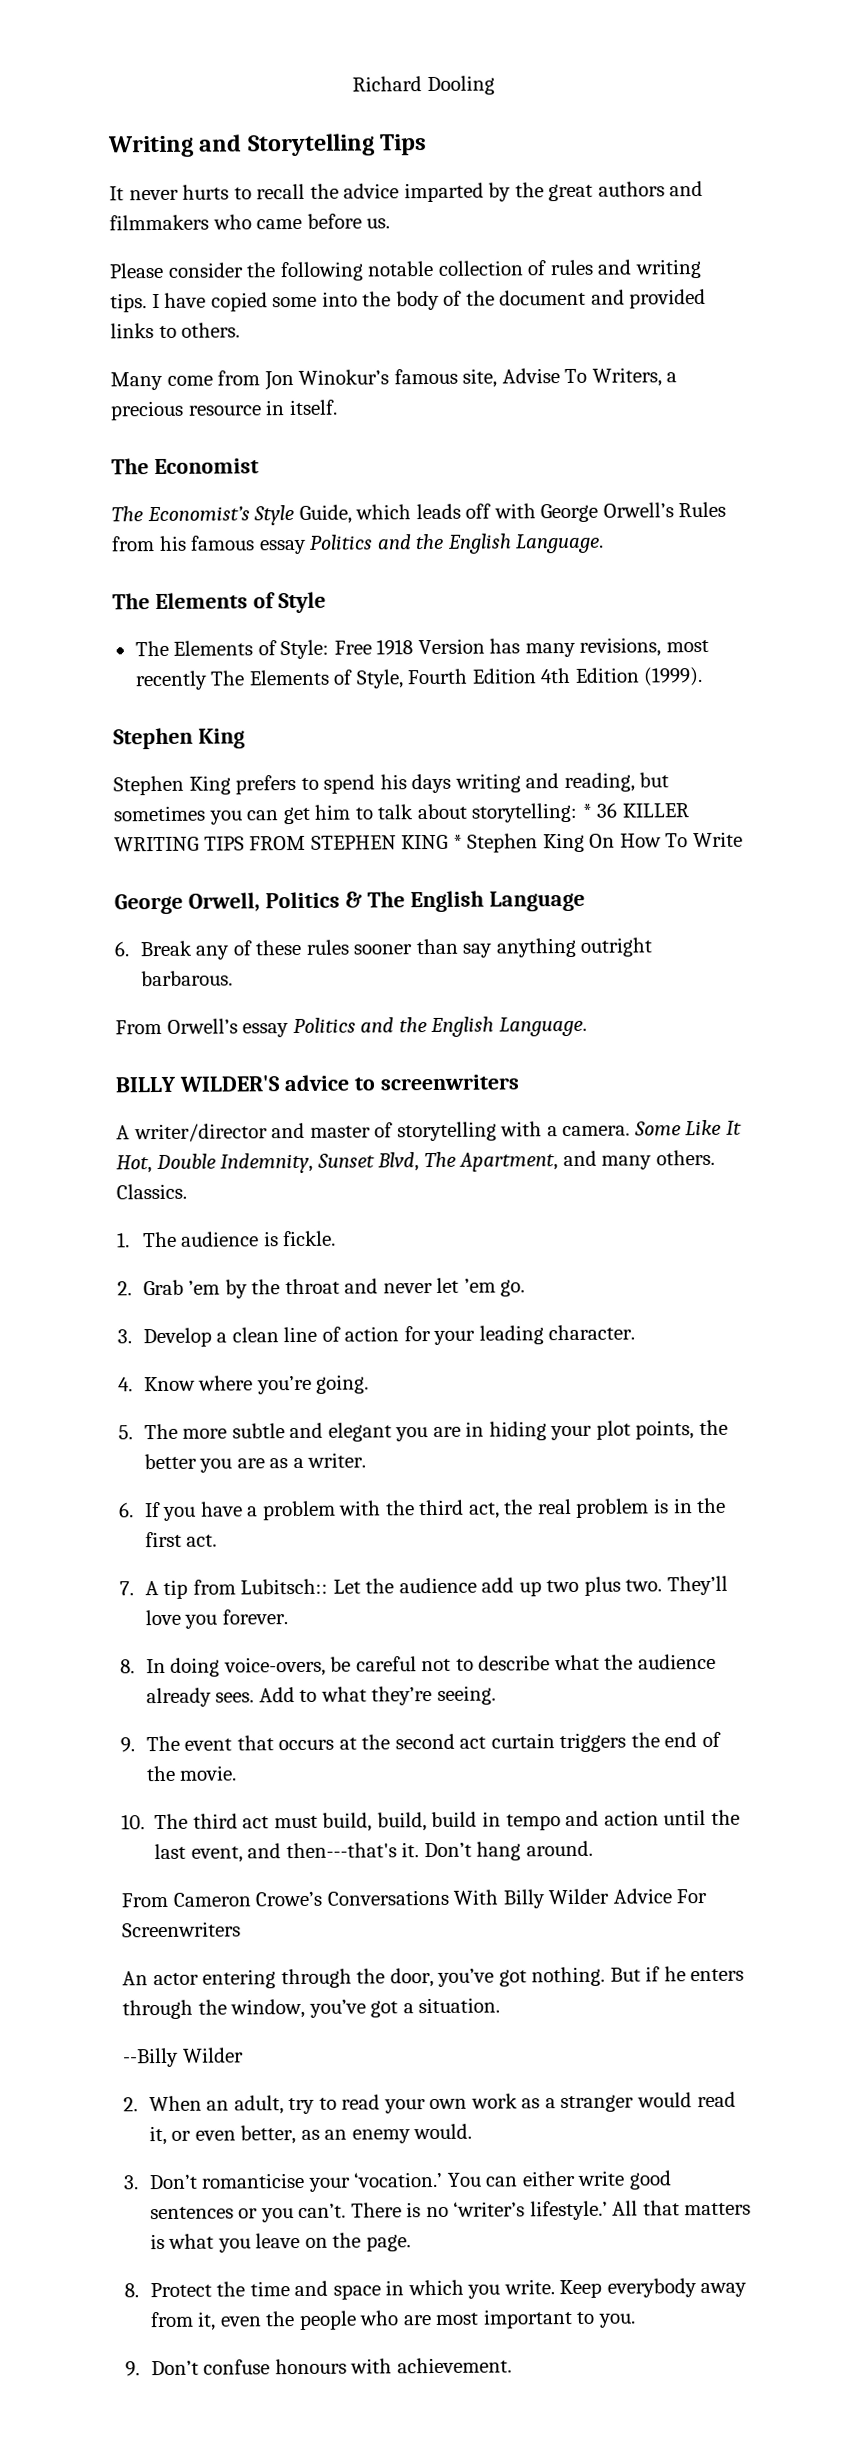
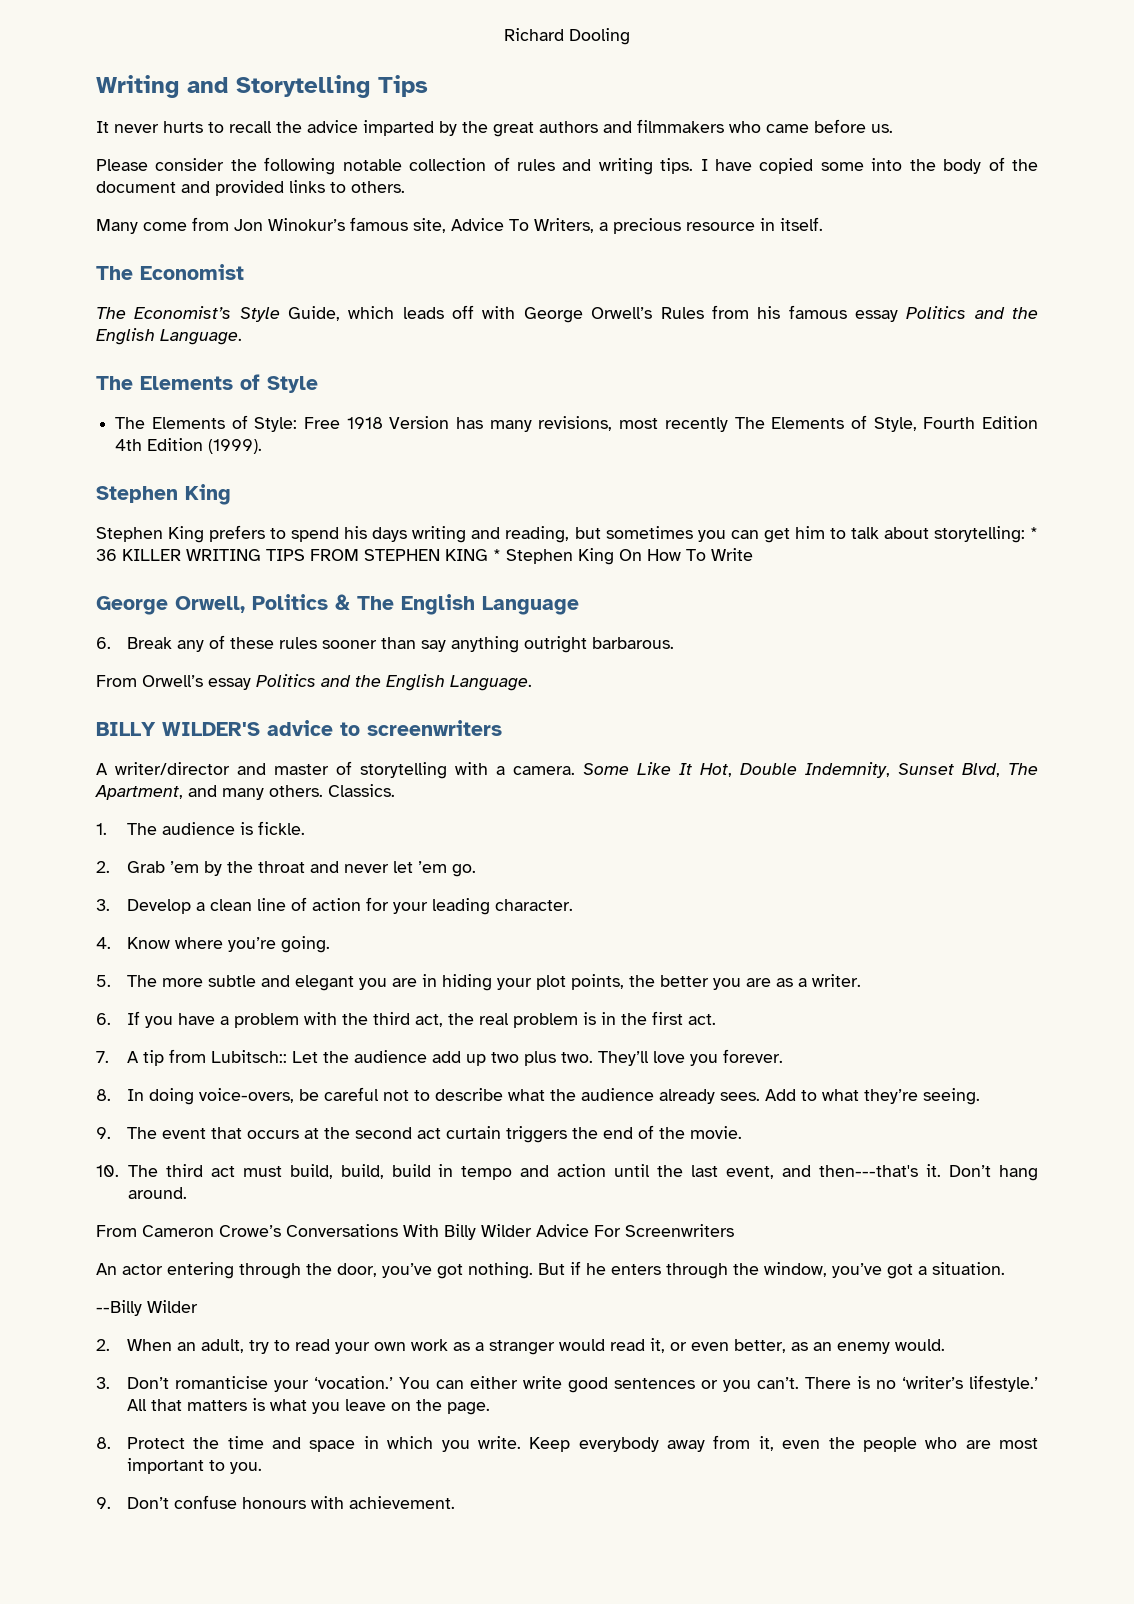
[501,368,560,384] Advise -> [451,218,504,231] Advice

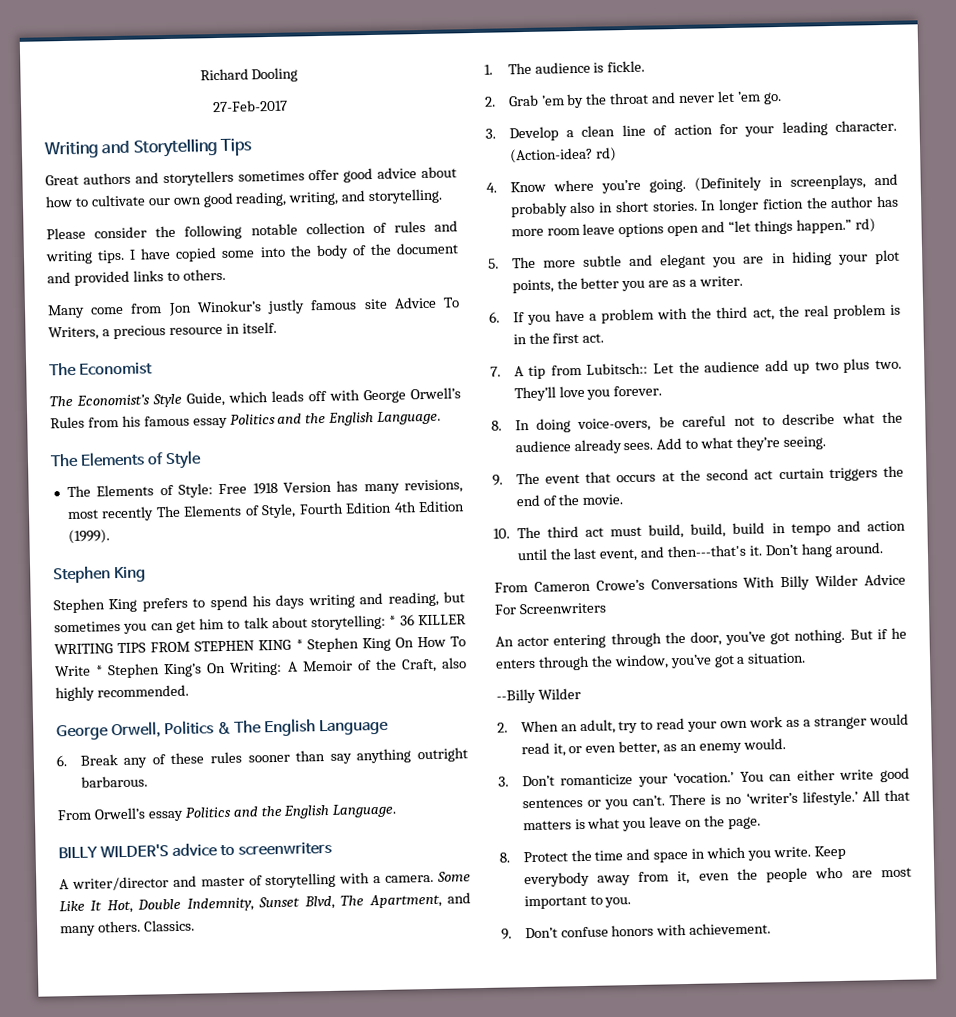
(630, 36) none -> [211,99,288,113] // 27-Feb-2017
[96,119,893,137] It never hurts to recall the advice imparted by the great authors and filmmakers who came before us. -> [45,166,457,187] [45,188,444,208] Great authors and storytellers sometimes offer good advice about how to cultivate our own good reading, writing, and storytelling.
[350,217,446,233] famous site, -> [267,298,388,315] justly famous site
(753, 554) none -> [95,657,467,679] [55,684,189,702] * Stephen King’s On Writing: A Memoir of the Craft, also highly recommended.
(573, 905) none -> [508,147,617,164] (Action-idea? rd)
(330, 944) none -> [693,173,898,192] [510,195,900,218] [510,218,876,238] (Definitely in screenplays, and probably also in short stories. In longer fiction the author has more room leave options open and “let things happen.” rd)
[174,1376,268,1389] romanticise -> [560,774,634,787] romanticize
[241,1497,306,1509] honours -> [611,924,655,937] honors

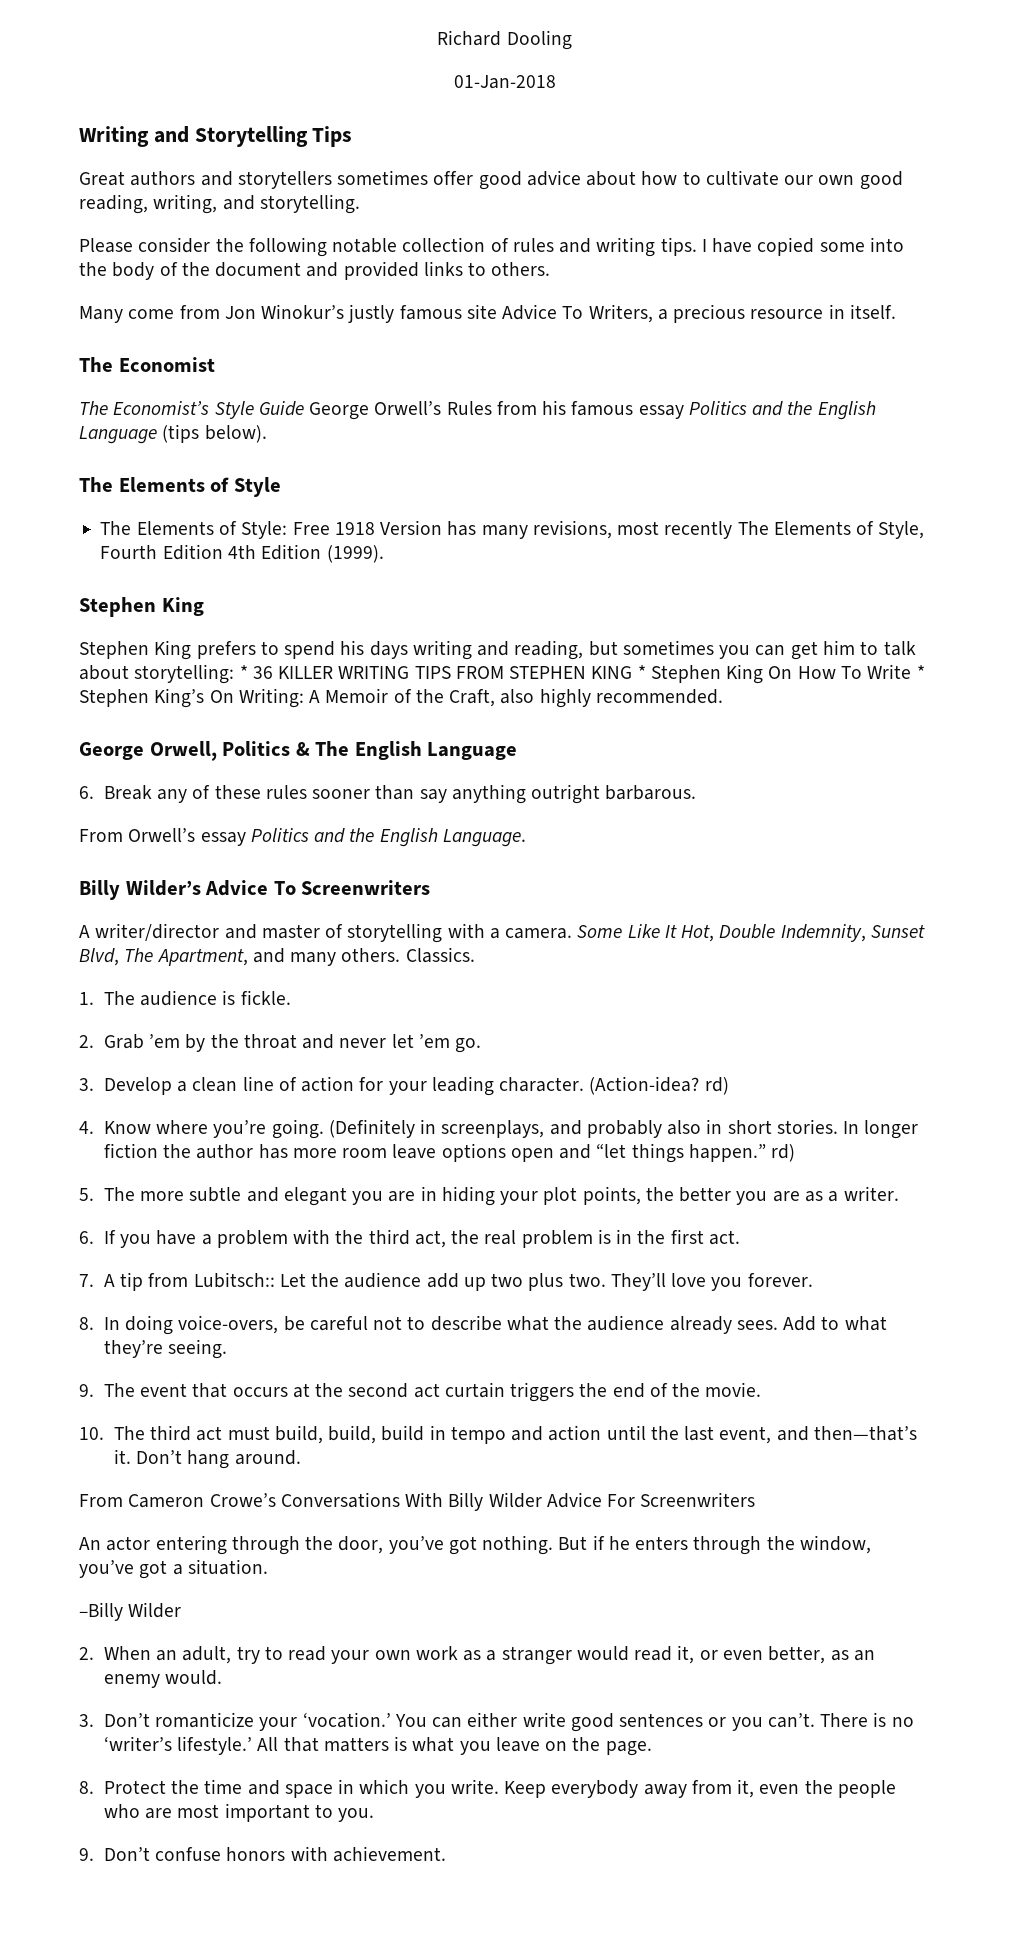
[211,99,288,113] 27-Feb-2017 -> [453,75,556,89] 01-Jan-2018
[186,389,360,407] Guide, which leads off with -> [258,401,304,416] Guide
[377,410,442,425] Language. -> [79,424,267,444] Language (tips below).
[58,841,333,859] BILLY WILDER'S advice to screenwriters -> [79,880,431,900] Billy Wilder’s Advice To Screenwriters
[667,544,747,558] then---that's -> [813,1426,917,1441] then—that’s
[496,688,536,704] --Billy -> [79,1602,123,1621] –Billy

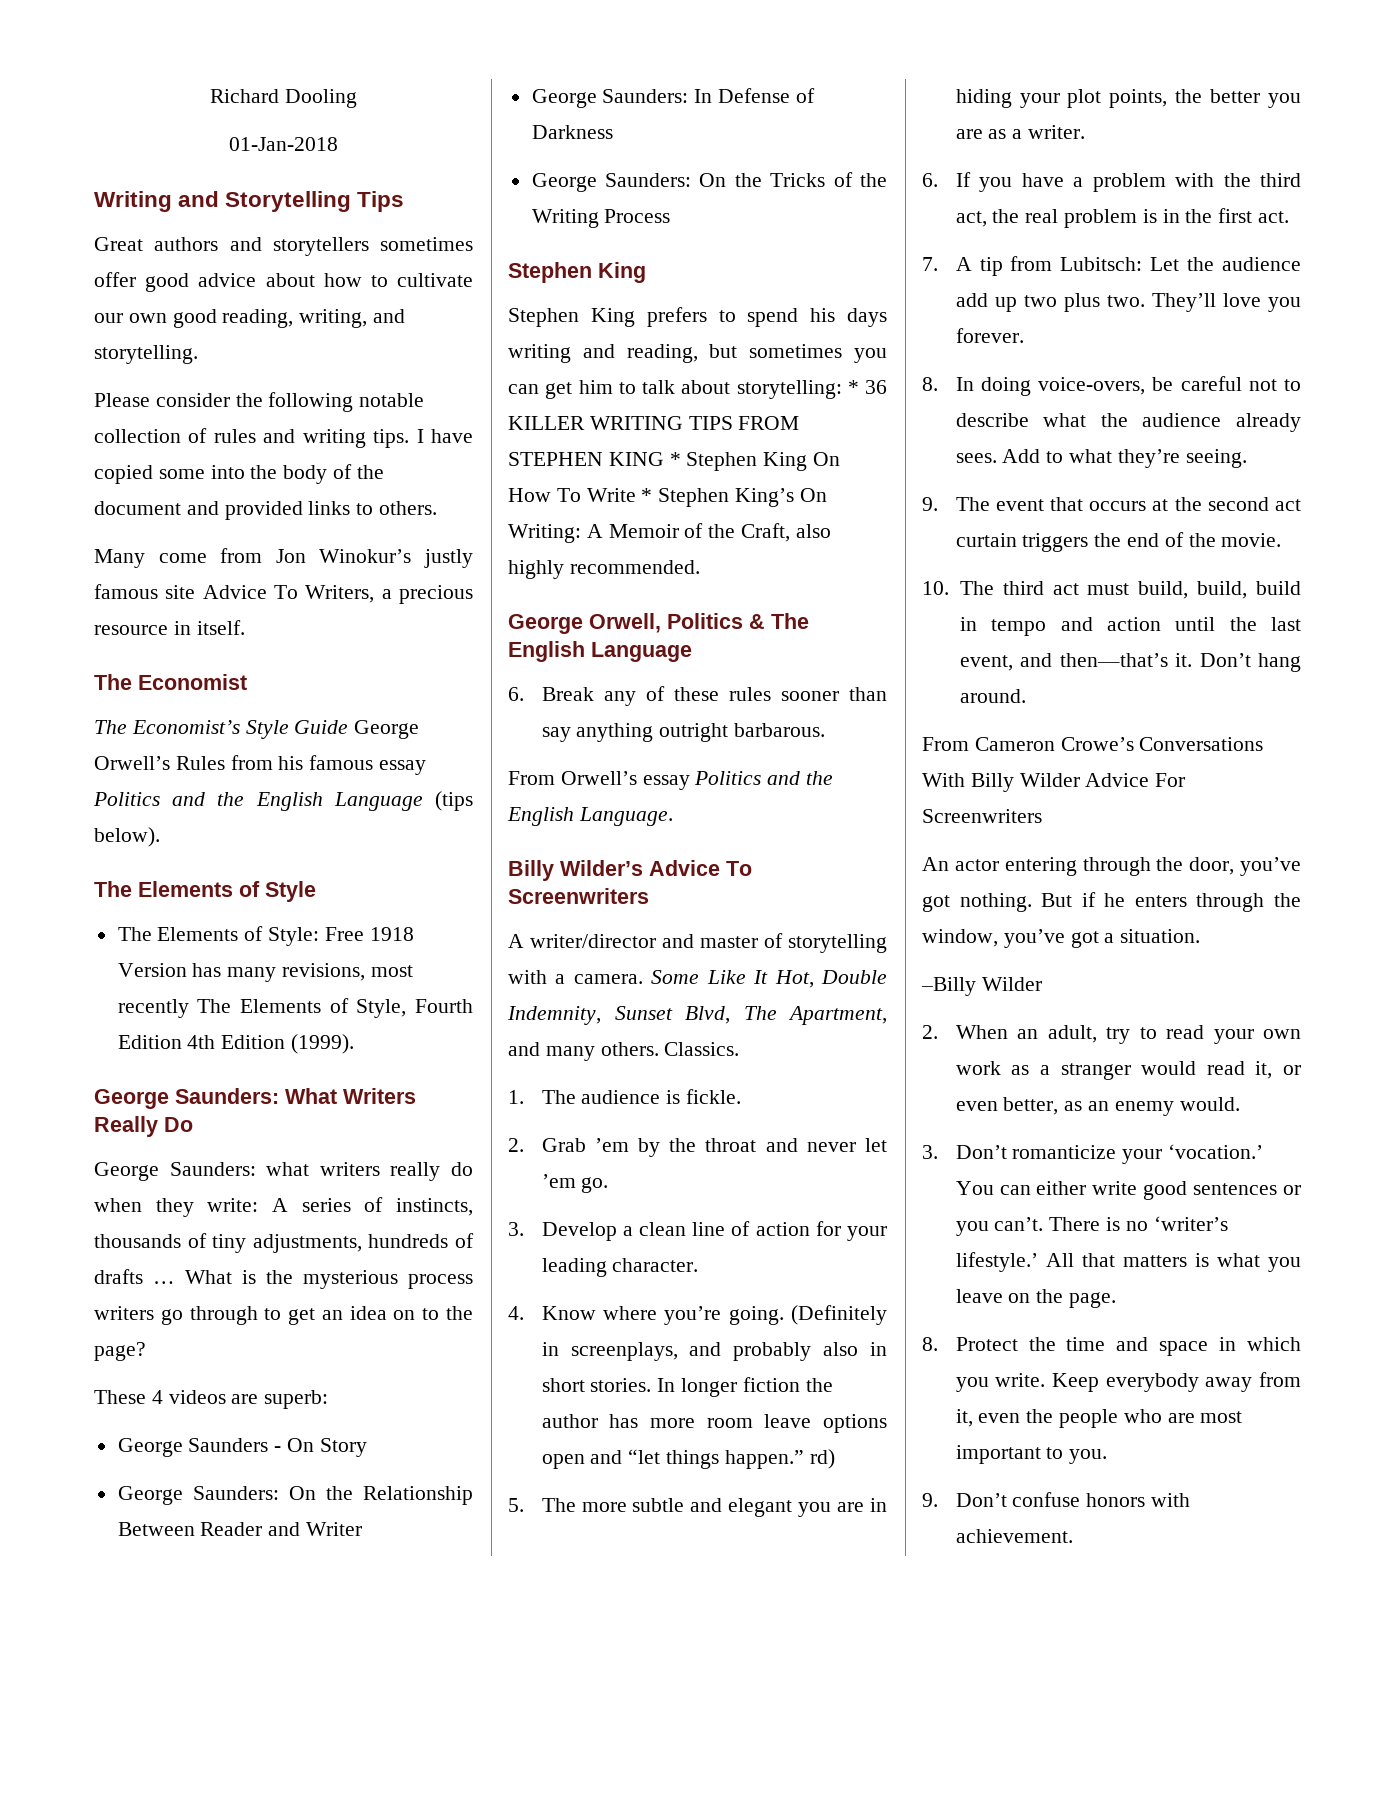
(384, 554) none -> [94,1088,416,1109] [94,1116,193,1137] [94,1162,473,1181] [94,1197,473,1217] [94,1233,474,1253] [94,1269,473,1289] [94,1306,473,1325] [94,1342,146,1361] [94,1390,329,1409] [117,1438,367,1457] [117,1486,473,1505] [117,1522,363,1536] [531,88,815,108] [531,125,613,139] [531,172,887,192] [531,209,671,228] // George Saunders: What Writers Really Do // George Saunders: what writers really do when they write: A series of instincts, thousands of tiny adjustments, hundreds of drafts … What is the mysterious process writers go through to get an idea on to the page? // These 4 videos are superb: // George Saunders - On Story // George Saunders: On the Relationship Between Reader and Writer // George Saunders: In Defense of Darkness // George Saunders: On the Tricks of the Writing Process
[589,1076,729,1095] (Action-idea? rd) -> (699, 1265) none
[193,1272,275,1288] Lubitsch:: -> [1060,257,1143,271] Lubitsch:

